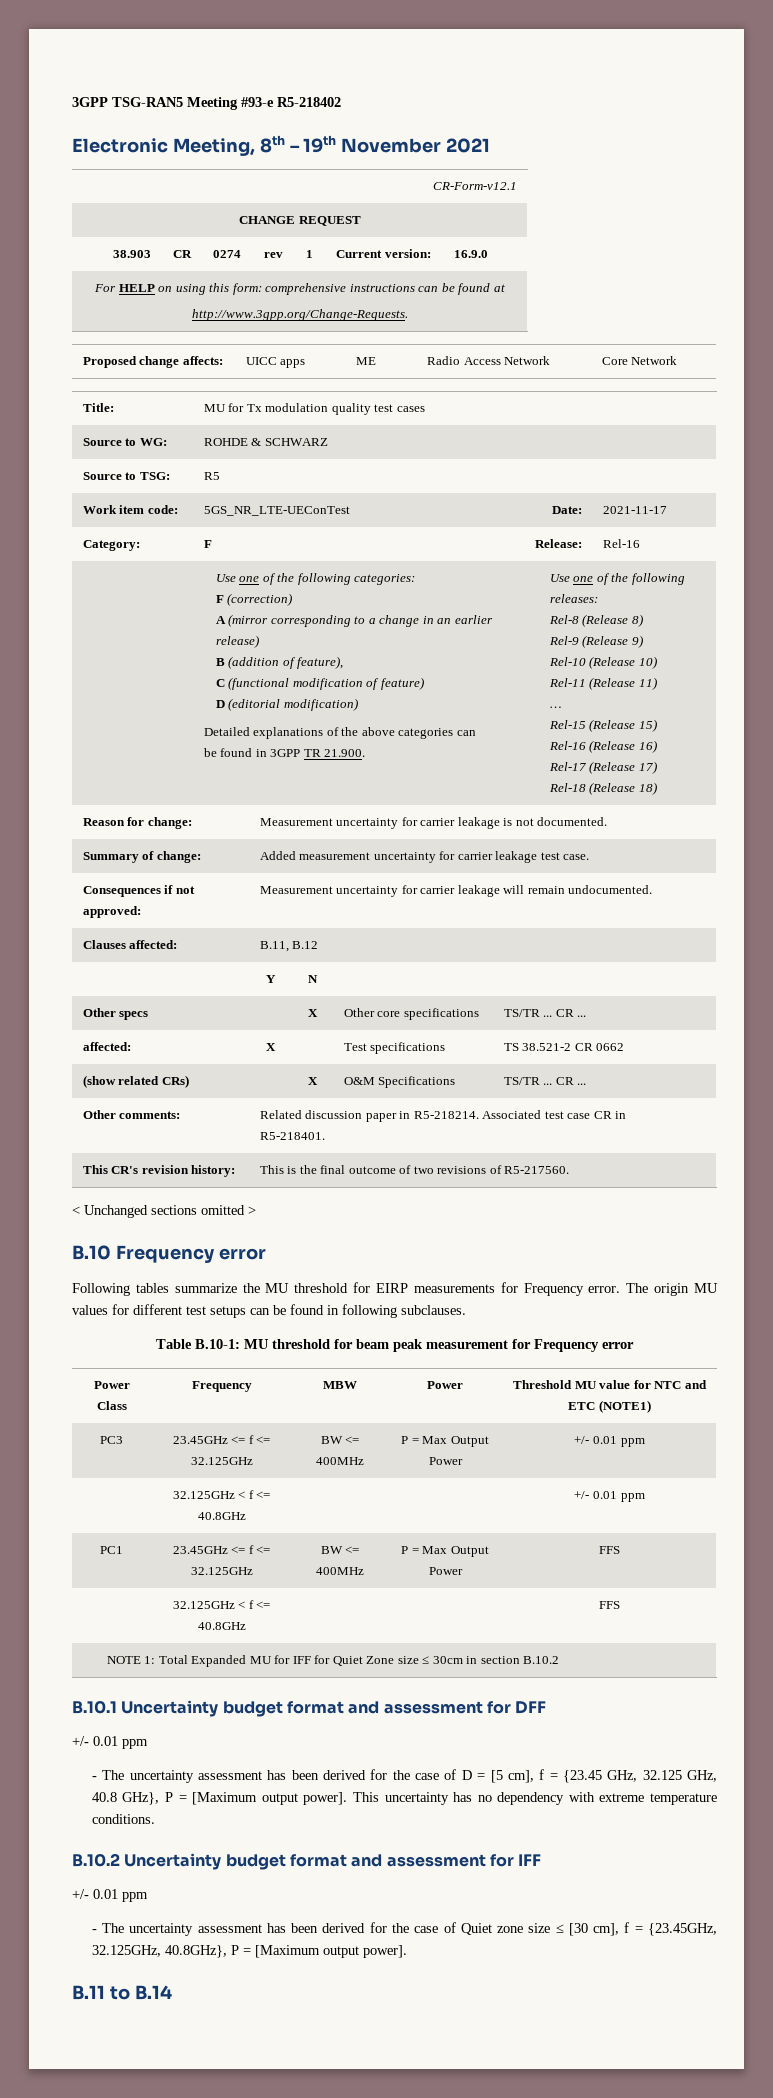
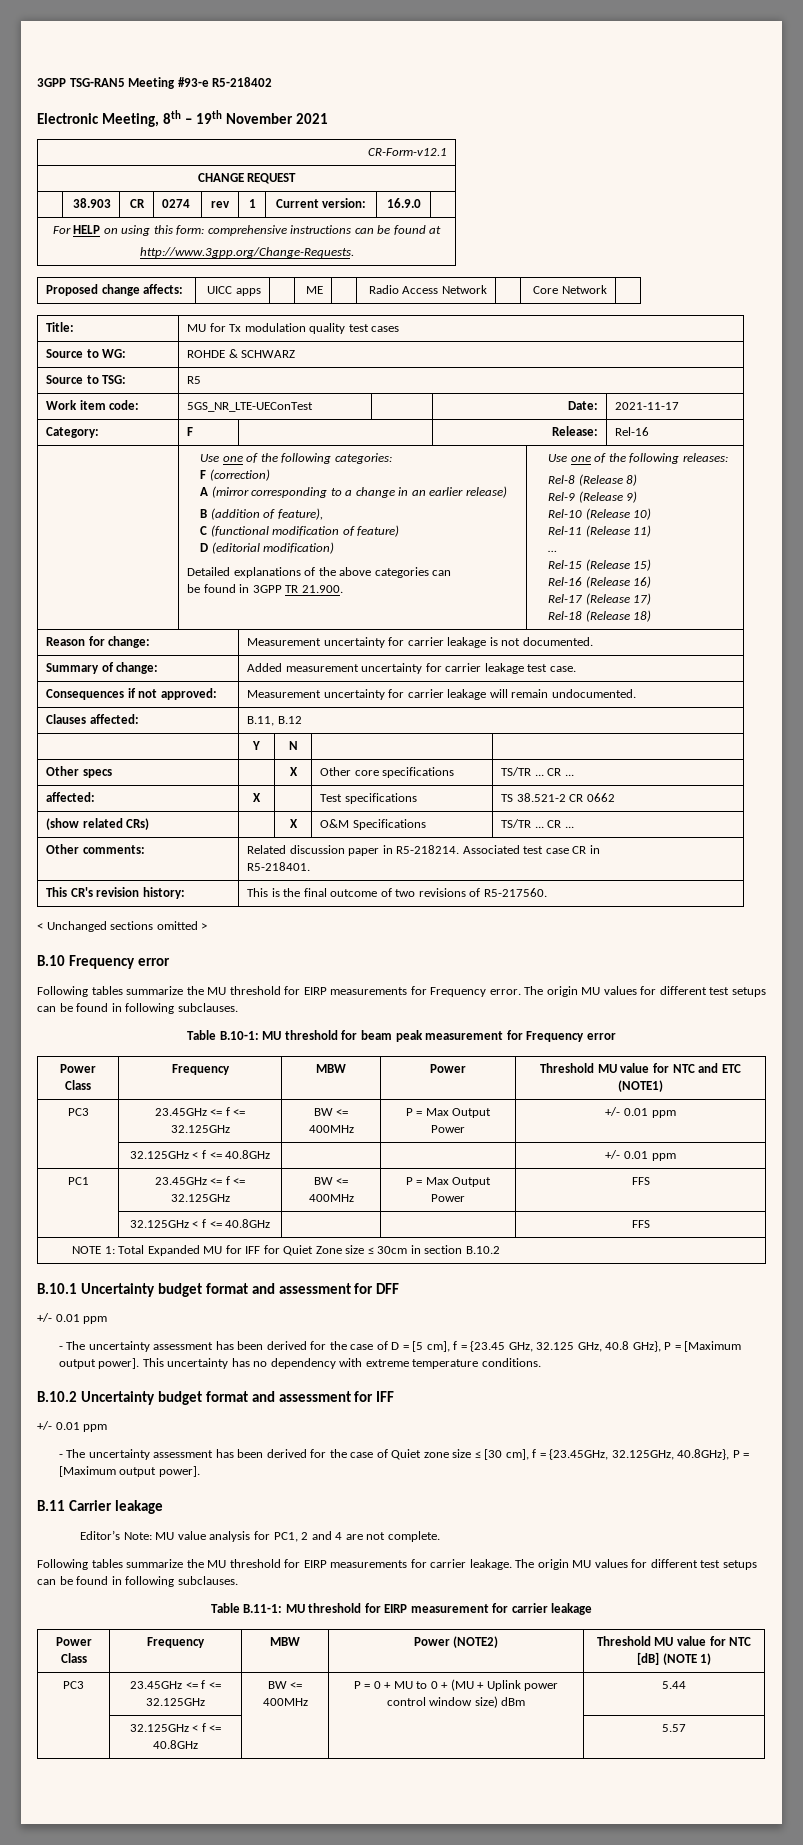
[109,1985,172,2000] to B.14 -> [69,1500,164,1514] [80,1530,440,1542] [37,1559,757,1570] [37,1576,238,1587] [210,1603,593,1615] [55,1637,92,1646] [60,1653,87,1663] [147,1637,205,1648] [270,1637,300,1646] [413,1636,499,1648] [596,1636,752,1646] [636,1652,712,1665] [63,1681,84,1689] [130,1680,221,1689] [146,1698,205,1706] [267,1681,303,1689] [262,1698,308,1706] [353,1679,559,1691] [386,1696,526,1708] [662,1681,686,1689] [129,1723,222,1732] [153,1740,198,1749] [662,1724,686,1732] Carrier leakage // Editor’s Note: MU value analysis for PC1, 2 and 4 are not complete. // Following tables summarize the MU threshold for EIRP measurements for carrier leakage. The origin MU values for different test setups can be found in following subclauses. // Table B.11-1: MU threshold for EIRP measurement for carrier leakage // Power Class | Frequency | MBW | Power (NOTE2) | Threshold MU value for NTC [dB] (NOTE 1) // PC3 | 23.45GHz <= f <= 32.125GHz | BW <= 400MHz | P = 0 + MU to 0 + (MU + Uplink power control window size) dBm | 5.44 // | 32.125GHz < f <= 40.8GHz | | | 5.57

